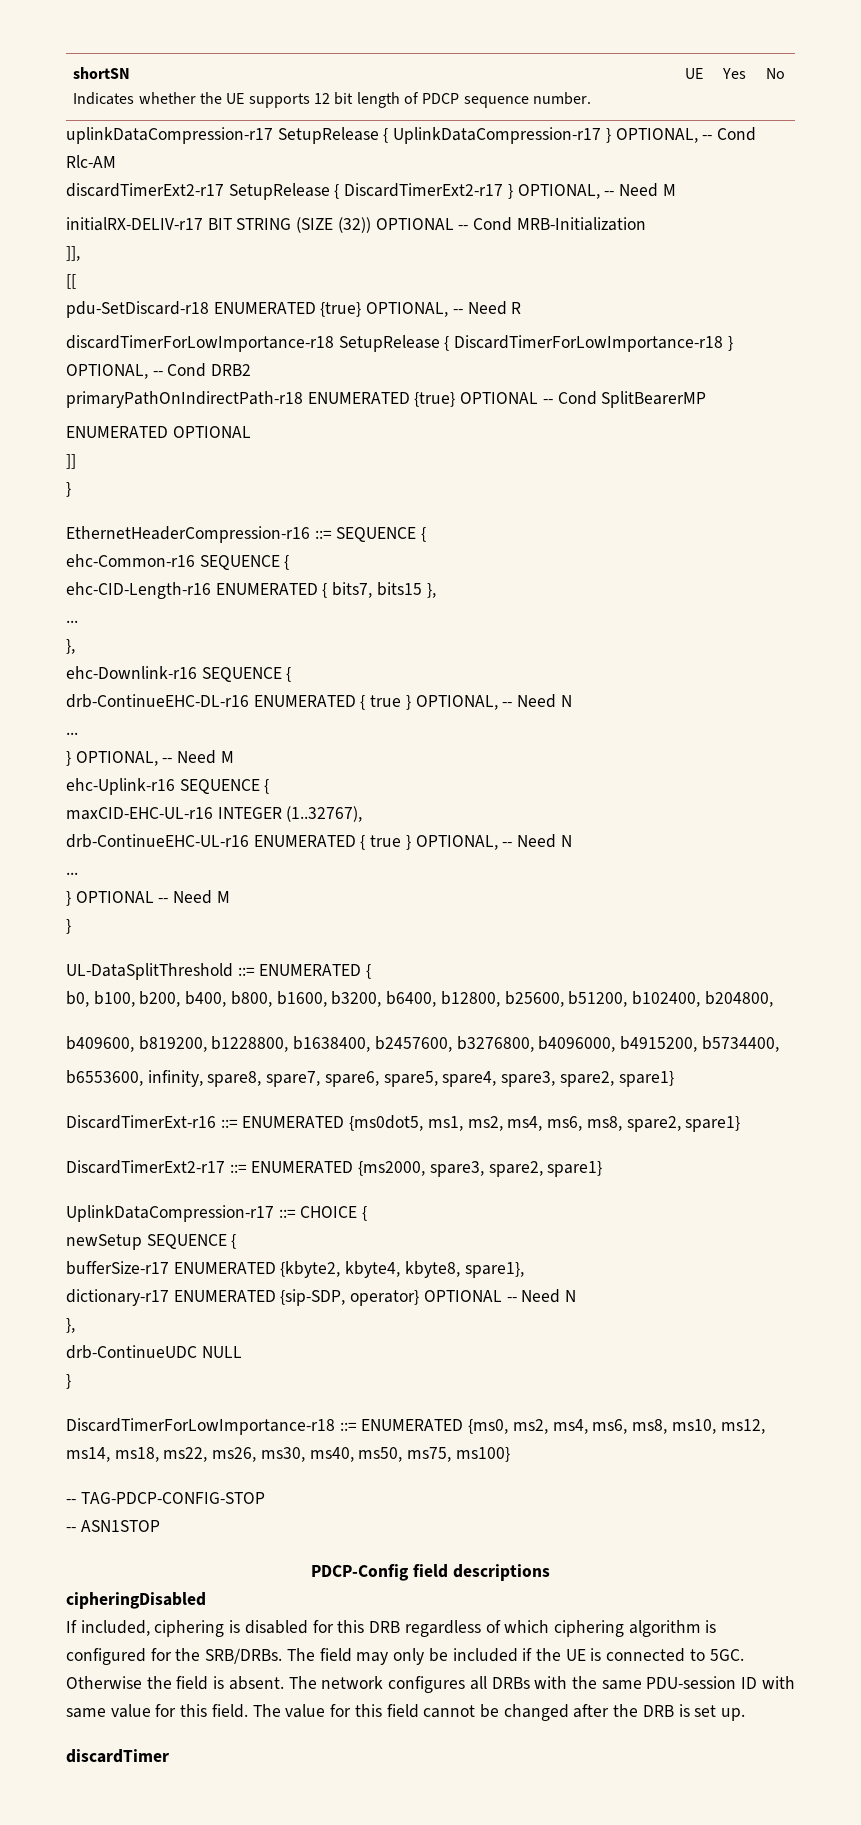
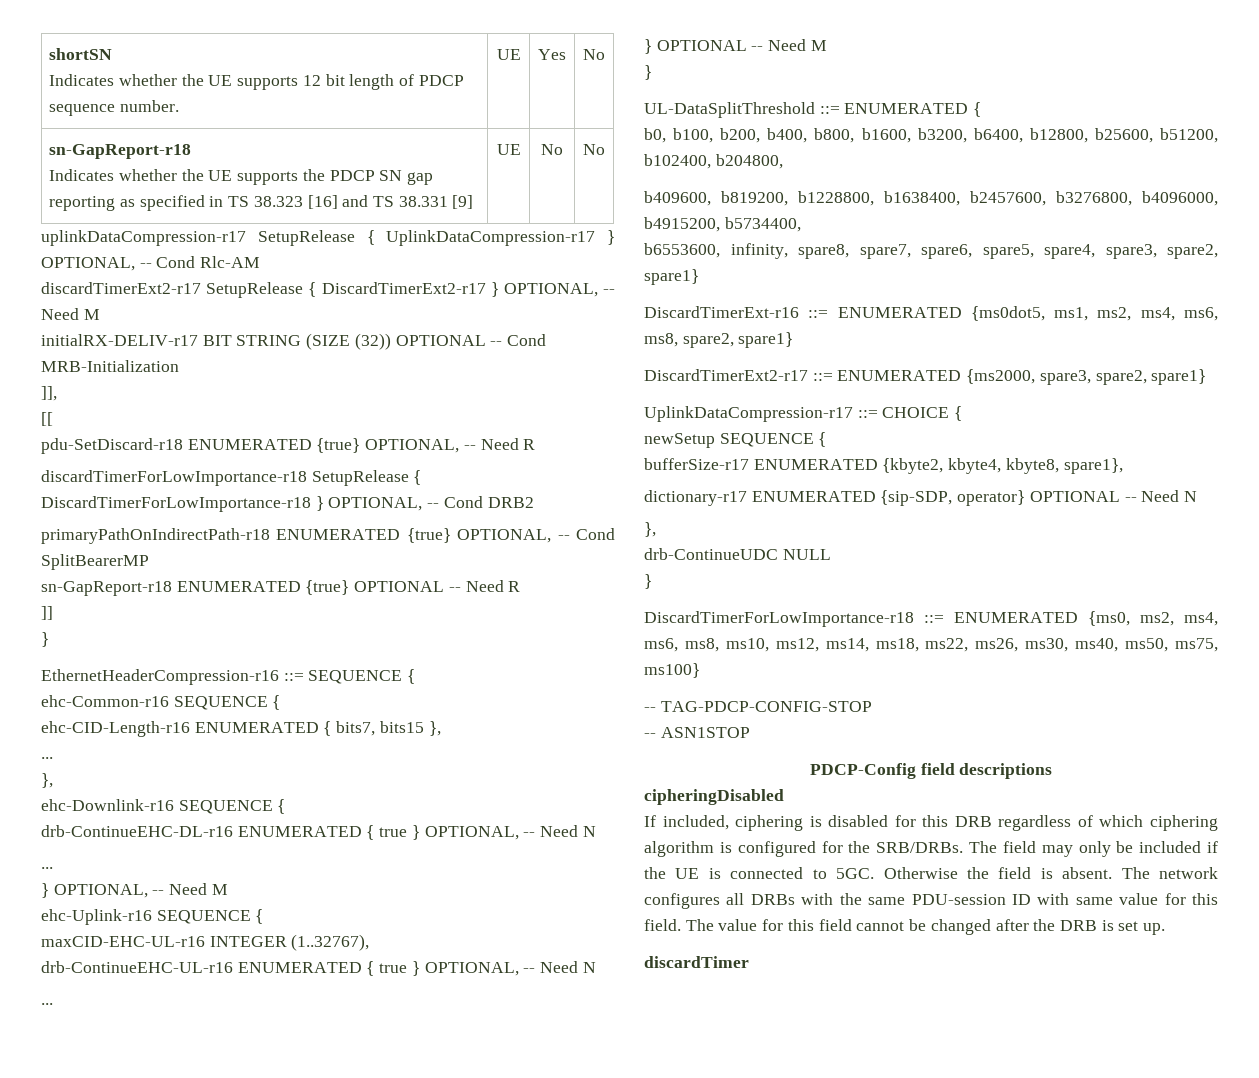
(785, 73) none -> [49,144,192,159] [49,169,434,185] [49,195,474,211] [496,144,521,155] [541,144,563,155] [583,144,605,155] // sn-GapReport-r18 // Indicates whether the UE supports the PDCP SN gap reporting as specified in TS 38.323 [16] and TS 38.331 [9] | UE | No | No
[460,392,539,404] OPTIONAL -> [457,529,552,543] OPTIONAL,
[66,426,251,438] ENUMERATED OPTIONAL -> [41,580,521,596] sn-GapReport-r18 ENUMERATED {true} OPTIONAL -- Need R

